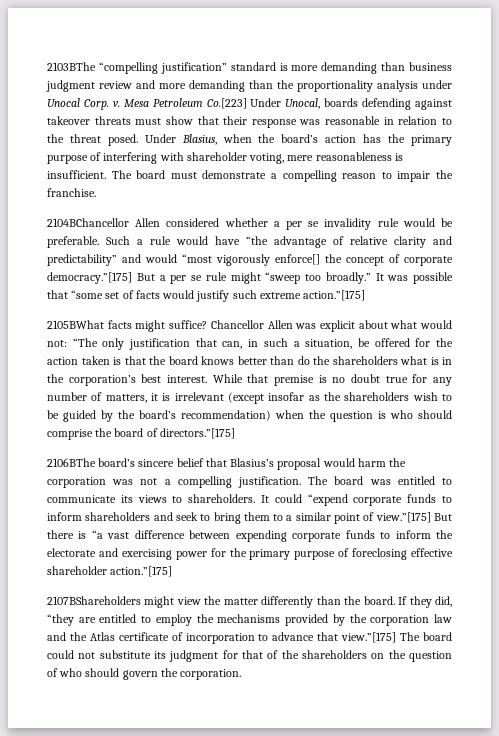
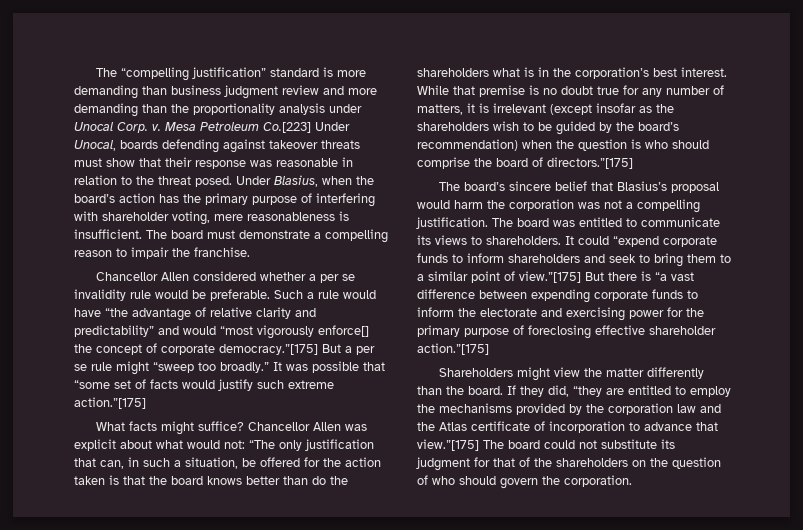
[47,62,96,71] 2103BThe -> [96,68,118,77] The
[47,218,129,227] 2104BChancellor -> [96,272,159,281] Chancellor
[47,320,104,329] 2105BWhat -> [96,422,126,431] What
[47,458,96,467] 2106BThe -> [439,182,461,191] The
[47,596,141,605] 2107BShareholders -> [439,368,514,377] Shareholders

